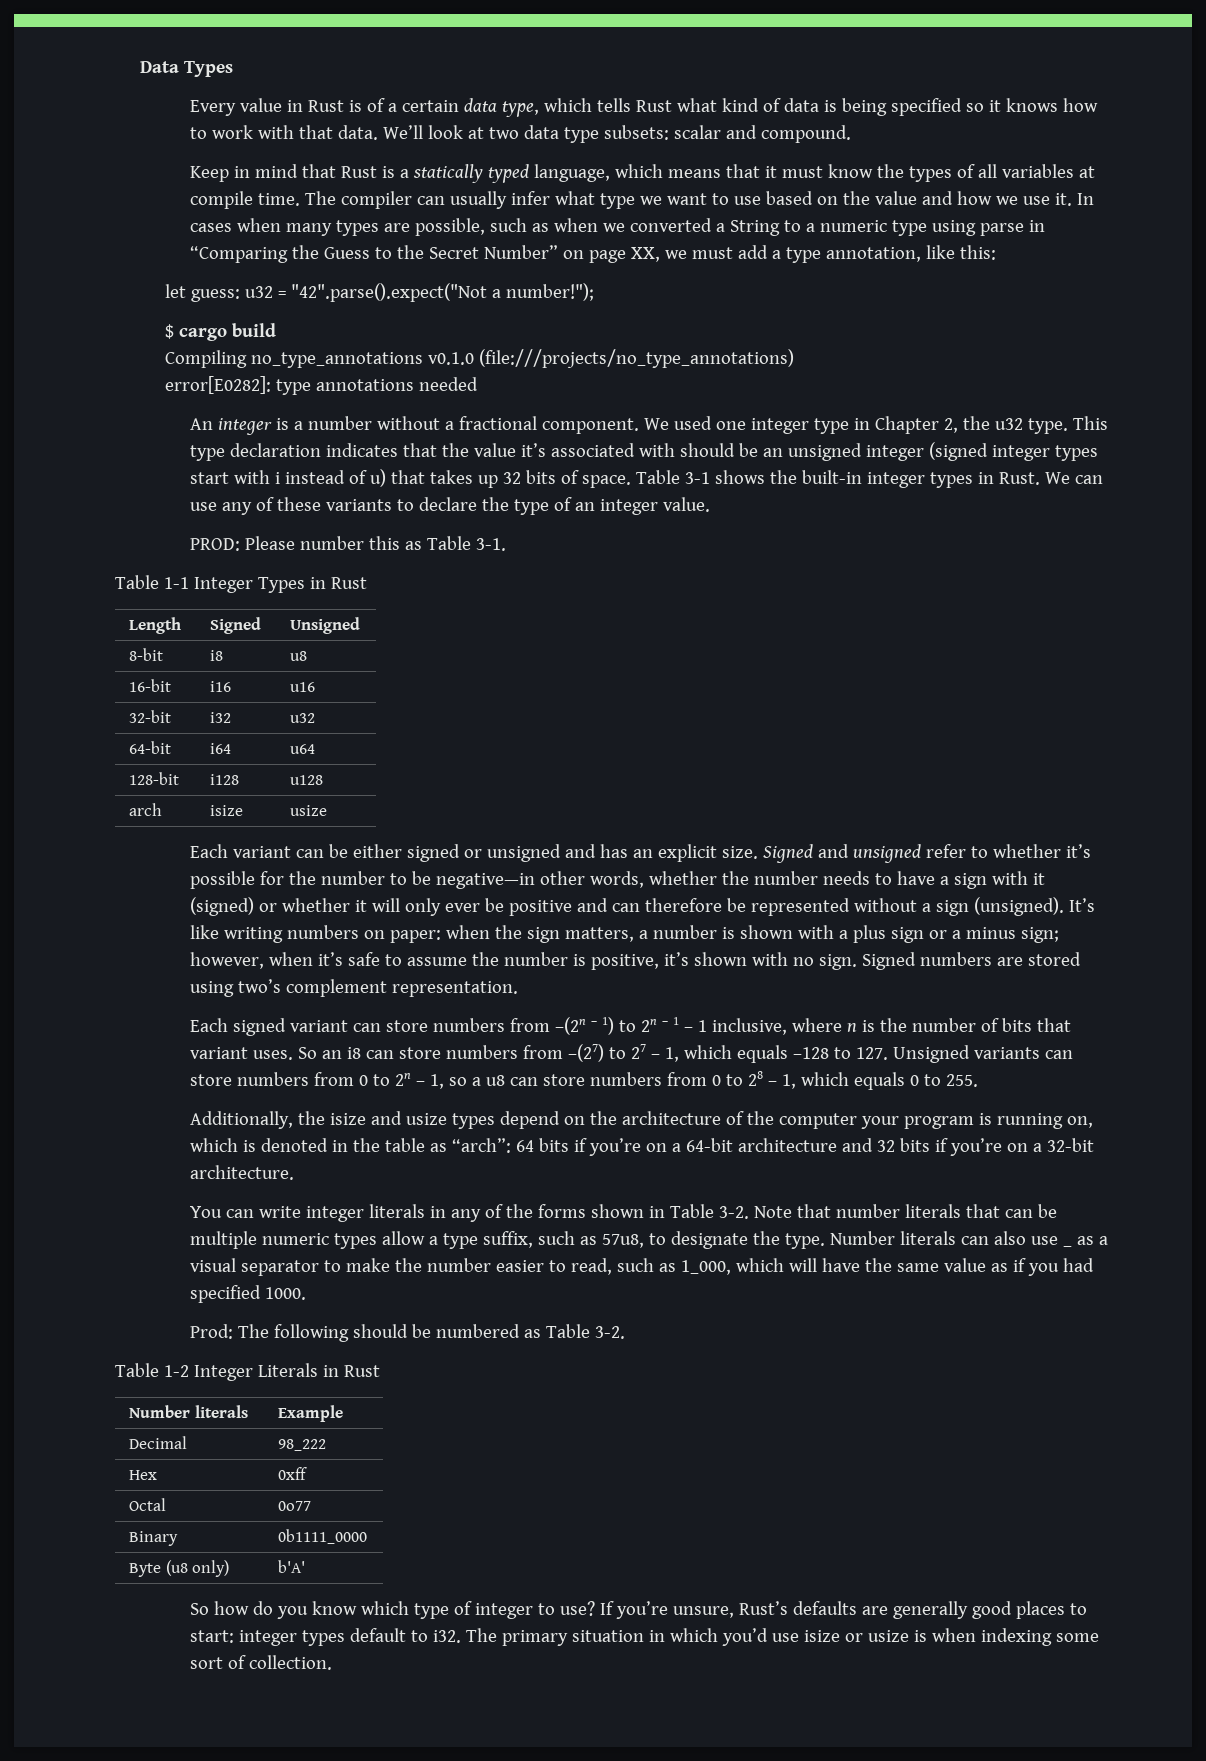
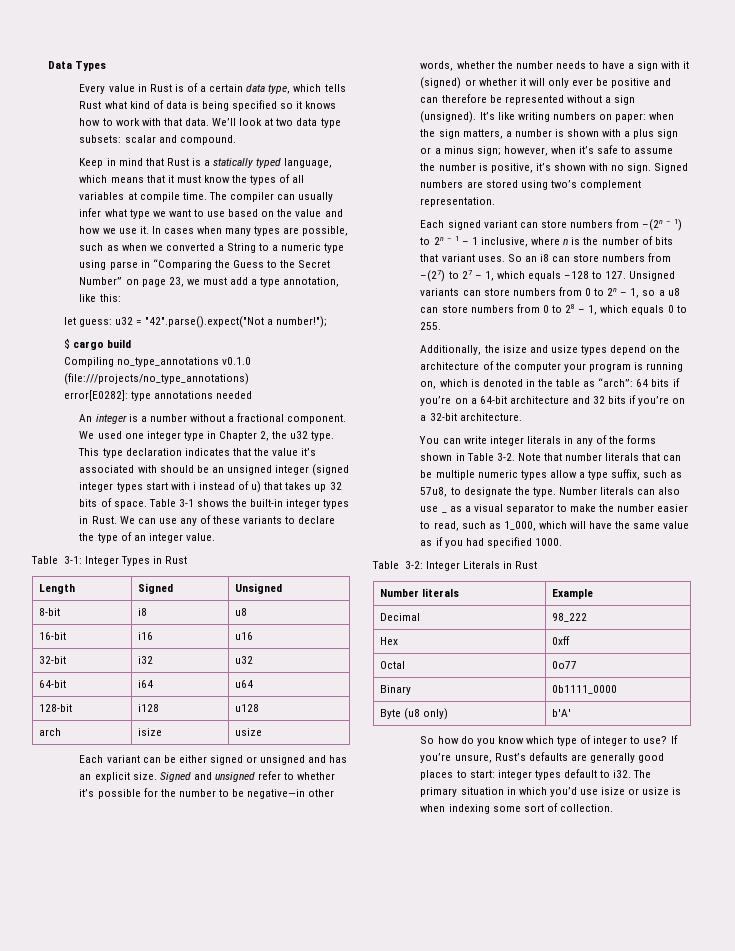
[630,247,660,262] XX, -> [168,277,184,287] 23,
[189,536,506,551] [115,575,189,589] // PROD: Please number this as Table 3-1. // Table 1-1 -> [31,556,82,564] // Table 3-1:
[189,1324,625,1342] [115,1363,189,1377] // Prod: The following should be numbered as Table 3-2. // Table 1-2 -> [372,561,423,569] // Table 3-2:

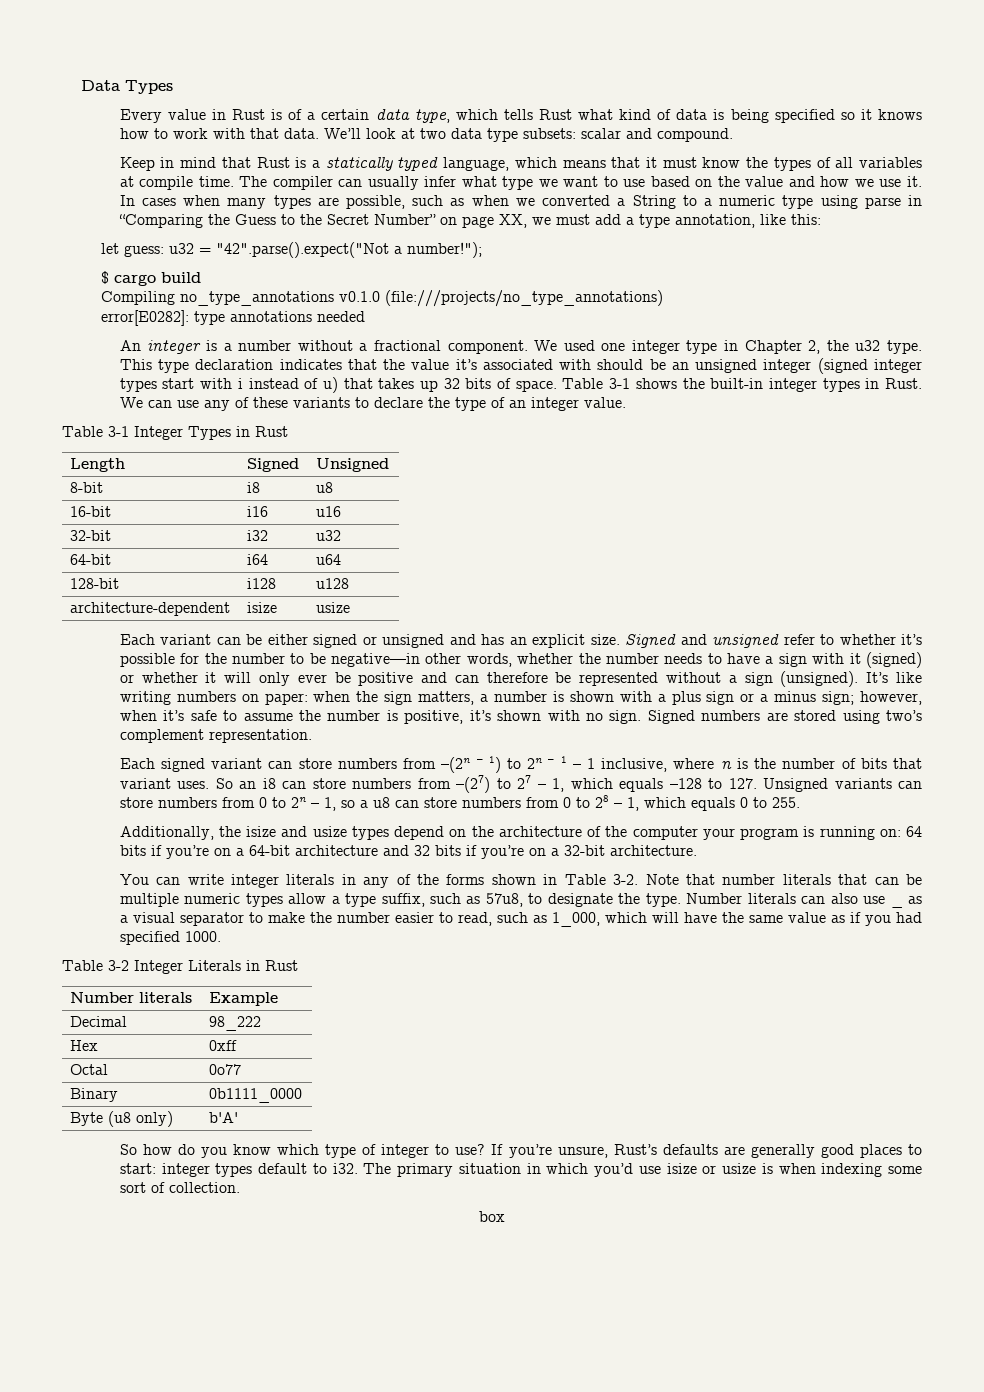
[168,277,184,287] 23, -> [498,214,527,228] XX,
[63,556,82,564] 3-1: -> [108,426,129,437] 3-1
[38,728,61,736] arch -> [70,602,231,616] architecture-dependent
[420,378,634,389] on, which is denoted in the table as “arch”: -> [879,829,901,837] on:
[404,561,423,569] 3-2: -> [108,960,129,971] 3-2
(613, 808) none -> [479,1211,505,1222] // box

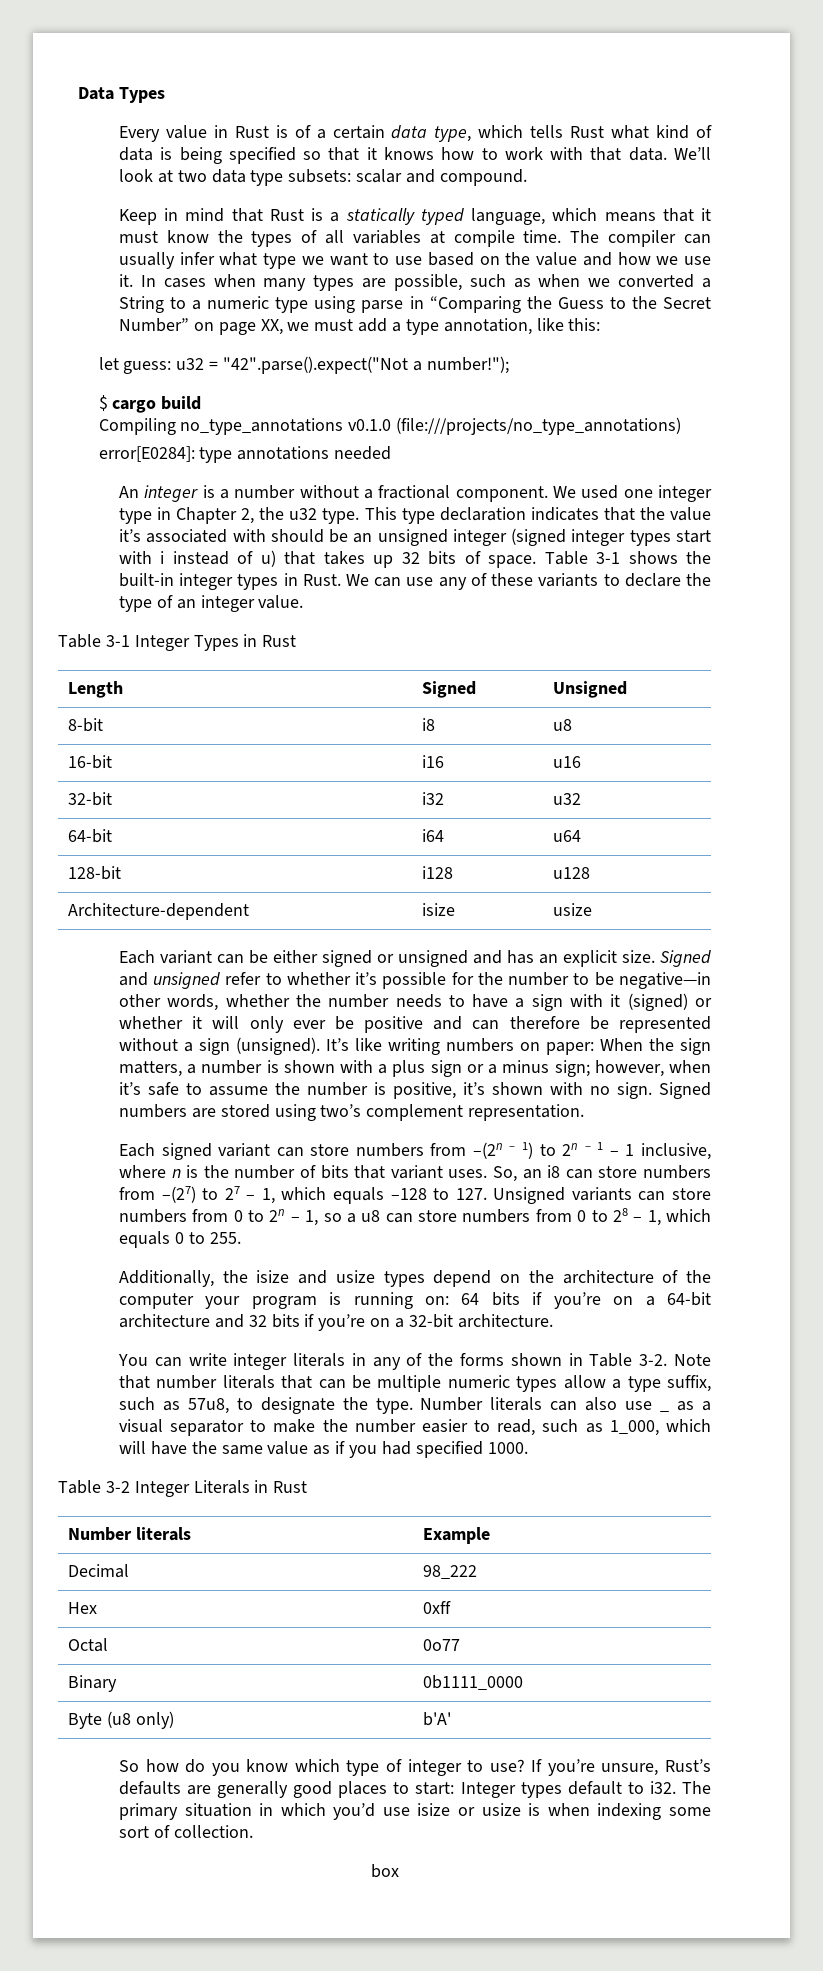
(855, 116) none -> [328,147,360,161] that
[100,310,189,326] error[E0282]: -> [98,446,195,462] error[E0284]:
[70,602,231,616] architecture-dependent -> [67,903,249,920] Architecture-dependent
[313,691,351,702] when -> [599,1038,643,1051] When
[215,778,233,789] So -> [492,1166,517,1182] So,
[161,1163,210,1177] integer -> [460,1782,516,1798] Integer

